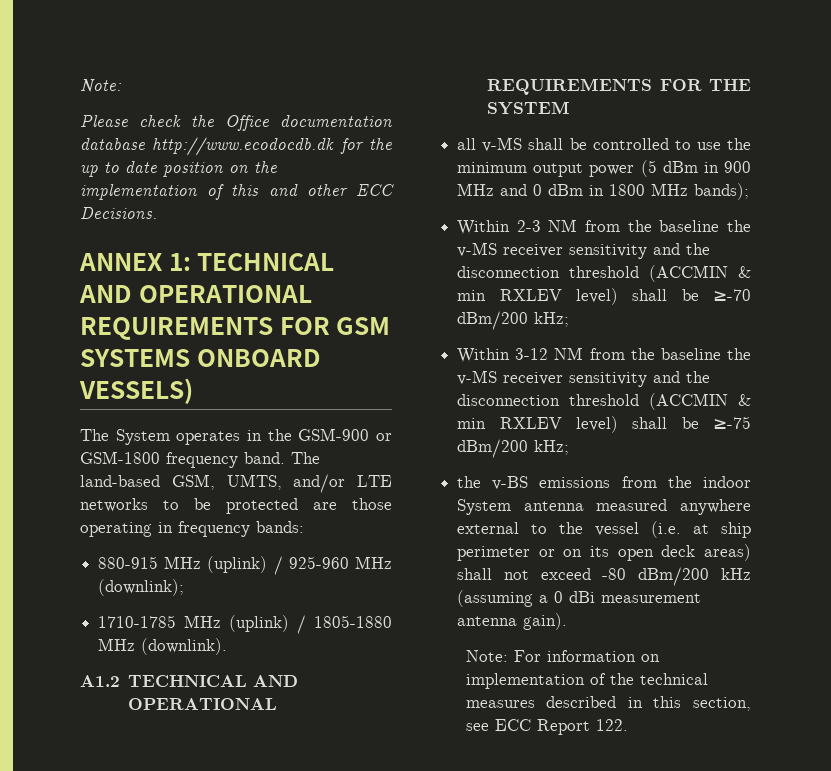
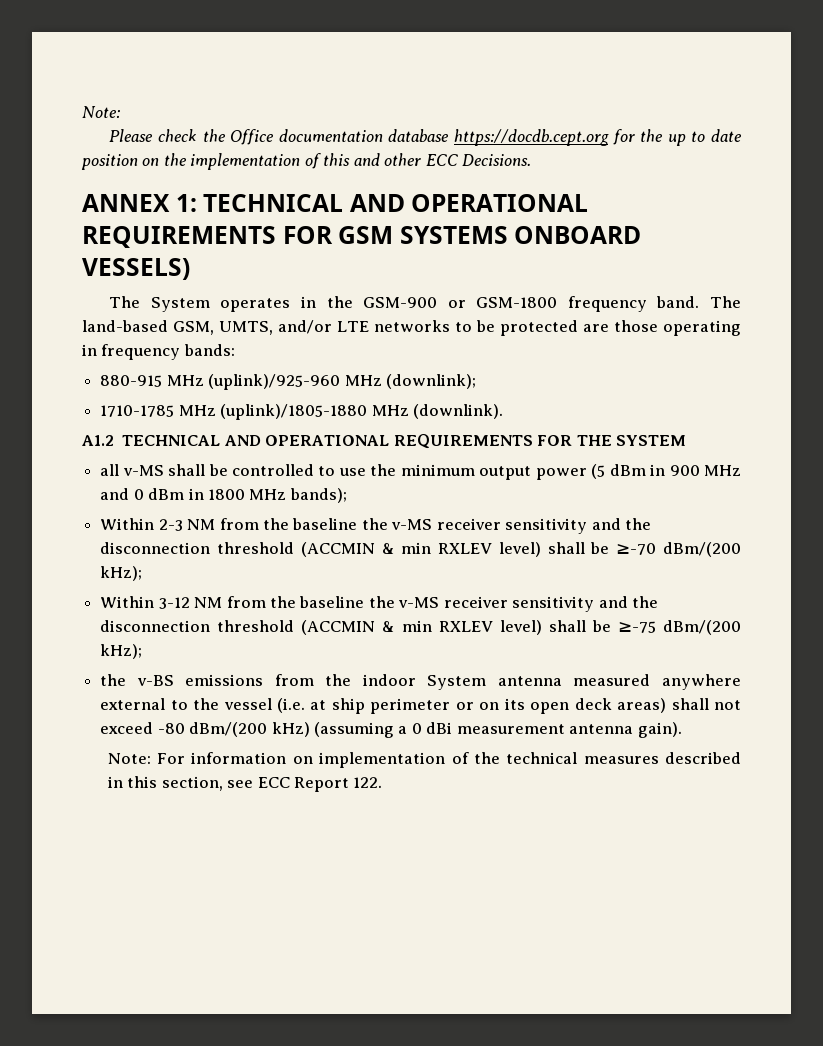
[152,137,335,156] http://www.ecodocdb.dk -> [453,129,609,146] https://docdb.cept.org
[207,556,349,575] (uplink) / 925-960 -> [208,374,341,390] (uplink)/925-960
[229,615,392,634] (uplink) / 1805-1880 -> [220,404,368,420] (uplink)/1805-1880
[457,311,570,330] dBm/200 kHz; -> [663,542,742,557] [100,566,143,581] dBm/(200 kHz);
[457,439,570,458] dBm/200 kHz; -> [663,620,742,635] [100,644,143,659] dBm/(200 kHz);
[638,567,751,586] dBm/200 kHz -> [189,722,310,737] dBm/(200 kHz)

